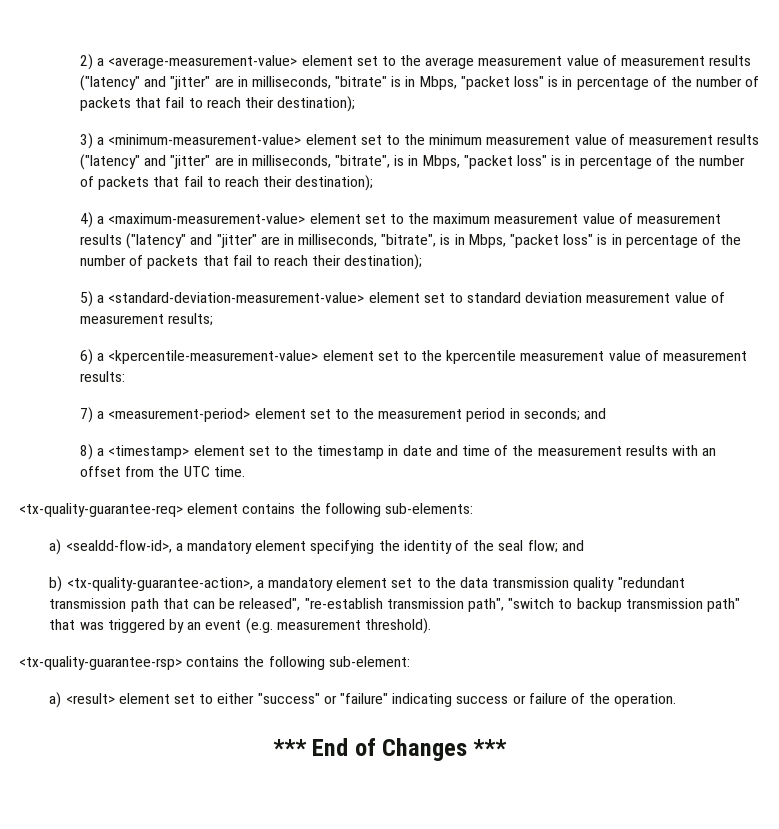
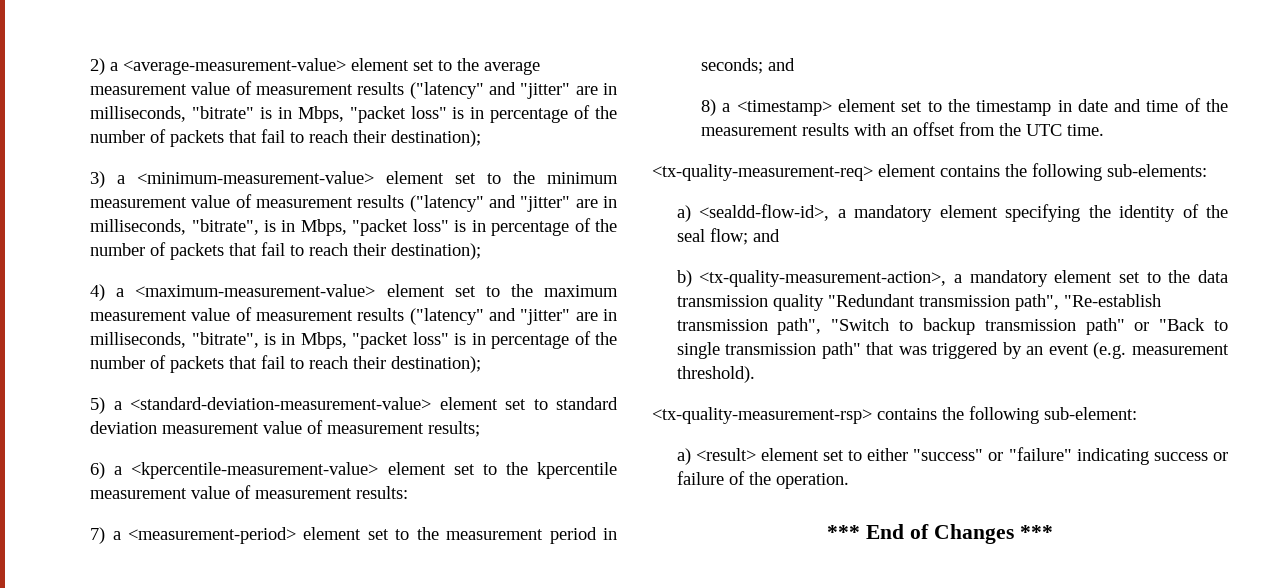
[19,503,183,517] <tx-quality-guarantee-req> -> [652,164,873,181] <tx-quality-measurement-req>
[66,577,253,591] <tx-quality-guarantee-action>, -> [699,270,947,287] <tx-quality-measurement-action>,
[617,577,685,588] [49,598,622,612] "redundant transmission path that can be released", "re-establish transmission path", "switch to backup -> [827,294,1161,311] [676,318,1228,335] [676,342,720,359] "Redundant transmission path", "Re-establish transmission path", "Switch to backup transmission path" or "Back to single
[19,656,182,670] <tx-quality-guarantee-rsp> -> [652,407,872,424] <tx-quality-measurement-rsp>

